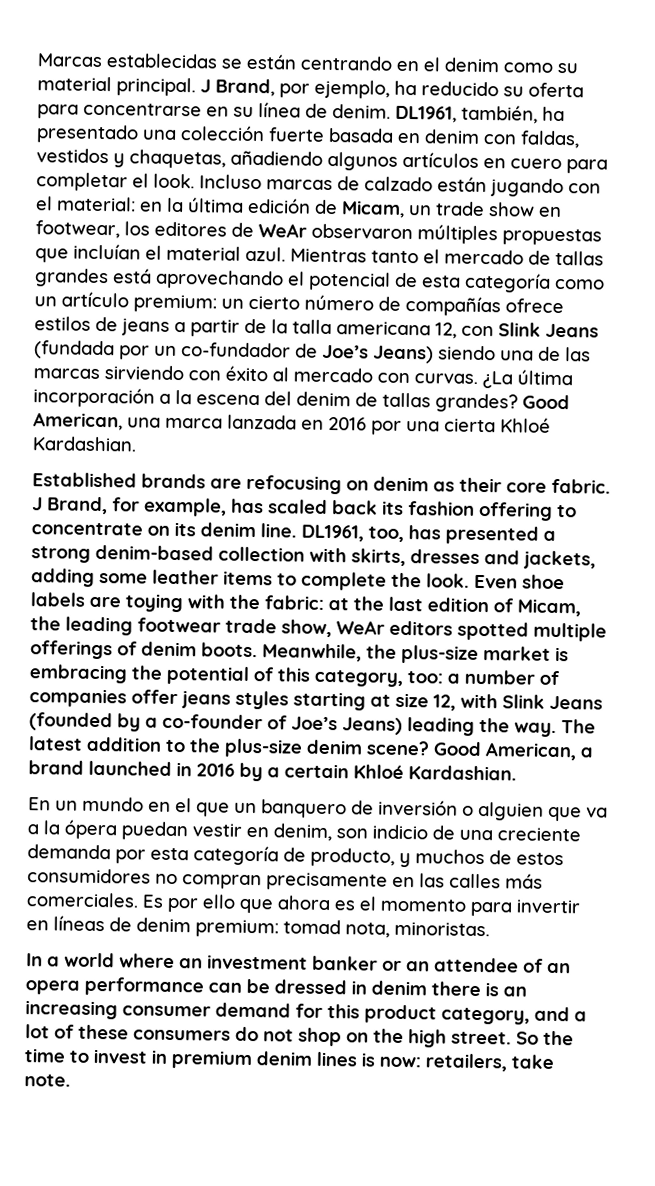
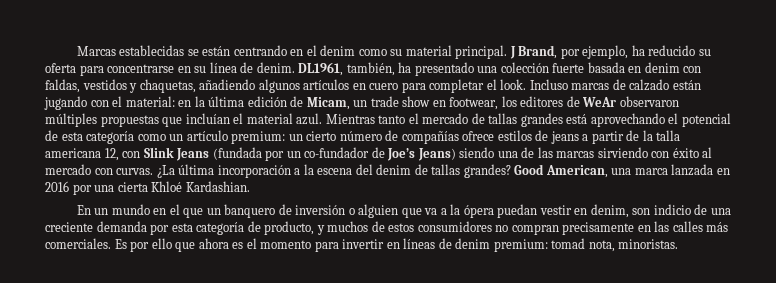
[32,472,611,495] [32,496,577,521] [31,521,556,545] [31,544,596,570] [31,568,565,591] [30,592,581,617] [30,616,607,642] [30,640,569,664] [29,664,559,687] [29,688,603,711] [29,712,596,738] [28,736,594,761] [28,760,517,782] // Established brands are refocusing on denim as their core fabric. J Brand, for example, has scaled back its fashion offering to concentrate on its denim line. DL1961, too, has presented a strong denim-based collection with skirts, dresses and jackets, adding some leather items to complete the look. Even shoe labels are toying with the fabric: at the last edition of Micam, the leading footwear trade show, WeAr editors spotted multiple offerings of denim boots. Meanwhile, the plus-size market is embracing the potential of this category, too: a number of companies offer jeans styles starting at size 12, with Slink Jeans (founded by a co-founder of Joe’s Jeans) leading the way. The latest addition to the plus-size denim scene? Good American, a brand launched in 2016 by a certain Khloé Kardashian. -> (250, 186) none
[26,952,571,974] [25,976,527,997] [25,1000,587,1025] [25,1024,574,1048] [24,1048,554,1072] [24,1074,71,1087] // In a world where an investment banker or an attendee of an opera performance can be dressed in denim there is an increasing consumer demand for this product category, and a lot of these consumers do not shop on the high street. So the time to invest in premium denim lines is now: retailers, take note. -> (679, 244) none

